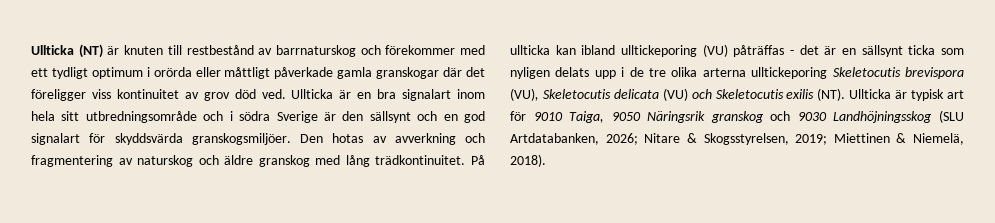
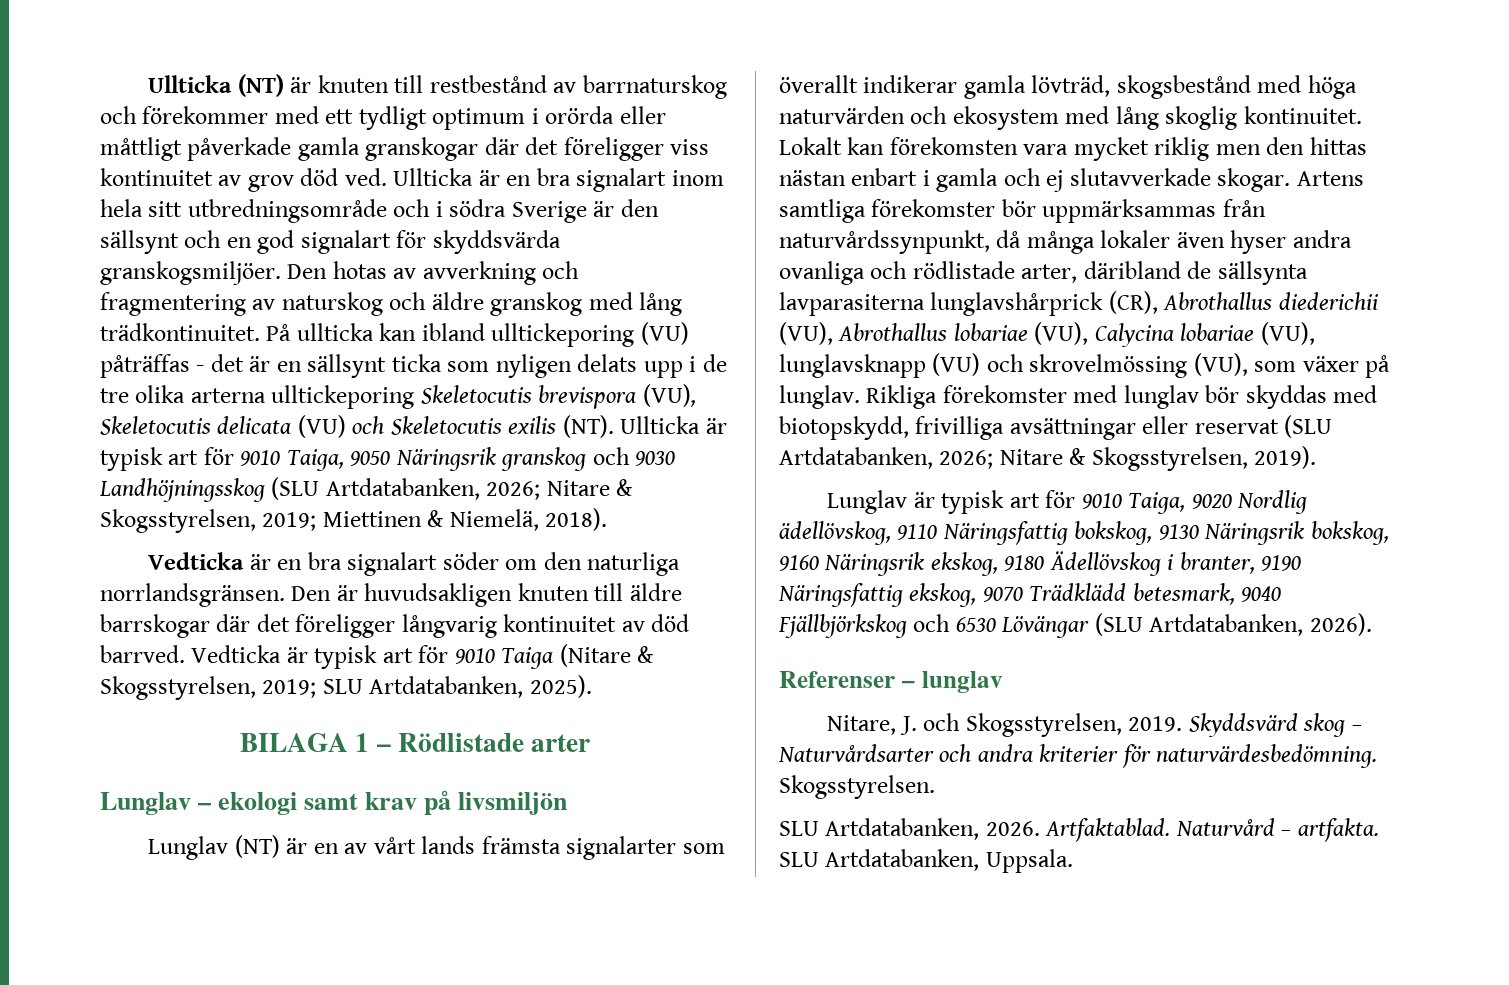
(546, 160) none -> [148,552,681,576] [100,583,682,607] [100,614,690,638] [100,644,655,669] [100,675,592,700] [239,733,591,752] [100,790,568,815] [148,835,725,860] [779,75,1357,99] [779,106,1362,130] [779,137,1367,161] [779,168,1364,192] [779,199,1266,223] [779,230,1352,254] [779,261,1308,285] [779,291,1378,316] [779,322,1315,347] [779,353,1391,378] [779,385,1378,409] [779,415,1333,440] [779,446,1317,471] [827,490,1308,514] [779,521,1389,545] [779,551,1302,576] [778,583,1282,607] [778,613,1372,638] [779,671,1003,693] [827,713,1362,737] [778,744,1378,768] [779,775,935,799] [779,818,1379,842] [779,849,1073,873] // Vedticka är en bra signalart söder om den naturliga norrlandsgränsen. Den är huvudsakligen knuten till äldre barrskogar där det föreligger långvarig kontinuitet av död barrved. Vedticka är typisk art för 9010 Taiga (Nitare & Skogsstyrelsen, 2019; SLU Artdatabanken, 2025). // BILAGA 1 – Rödlistade arter // Lunglav – ekologi samt krav på livsmiljön // Lunglav (NT) är en av vårt lands främsta signalarter som överallt indikerar gamla lövträd, skogsbestånd med höga naturvärden och ekosystem med lång skoglig kontinuitet. Lokalt kan förekomsten vara mycket riklig men den hittas nästan enbart i gamla och ej slutavverkade skogar. Artens samtliga förekomster bör uppmärksammas från naturvårdssynpunkt, då många lokaler även hyser andra ovanliga och rödlistade arter, däribland de sällsynta lavparasiterna lunglavshårprick (CR), Abrothallus diederichii (VU), Abrothallus lobariae (VU), Calycina lobariae (VU), lunglavsknapp (VU) och skrovelmössing (VU), som växer på lunglav. Rikliga förekomster med lunglav bör skyddas med biotopskydd, frivilliga avsättningar eller reservat (SLU Artdatabanken, 2026; Nitare & Skogsstyrelsen, 2019). // Lunglav är typisk art för 9010 Taiga, 9020 Nordlig ädellövskog, 9110 Näringsfattig bokskog, 9130 Näringsrik bokskog, 9160 Näringsrik ekskog, 9180 Ädellövskog i branter, 9190 Näringsfattig ekskog, 9070 Trädklädd betesmark, 9040 Fjällbjörkskog och 6530 Lövängar (SLU Artdatabanken, 2026). // Referenser – lunglav // Nitare, J. och Skogsstyrelsen, 2019. Skyddsvärd skog – Naturvårdsarter och andra kriterier för naturvärdesbedömning. Skogsstyrelsen. // SLU Artdatabanken, 2026. Artfaktablad. Naturvård – artfakta. SLU Artdatabanken, Uppsala.

